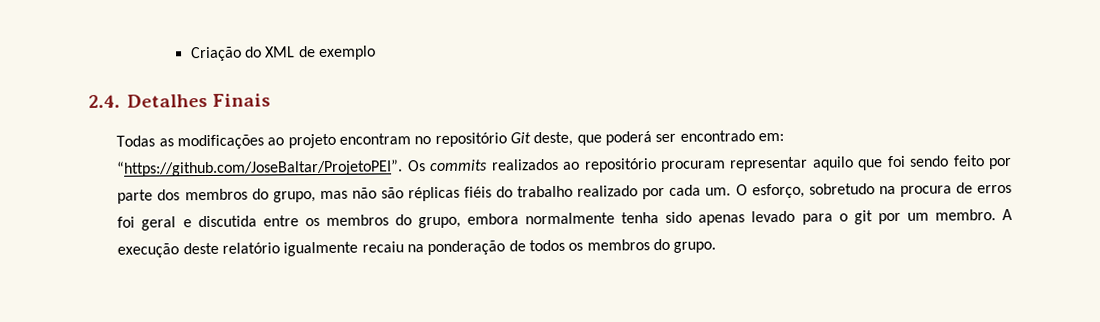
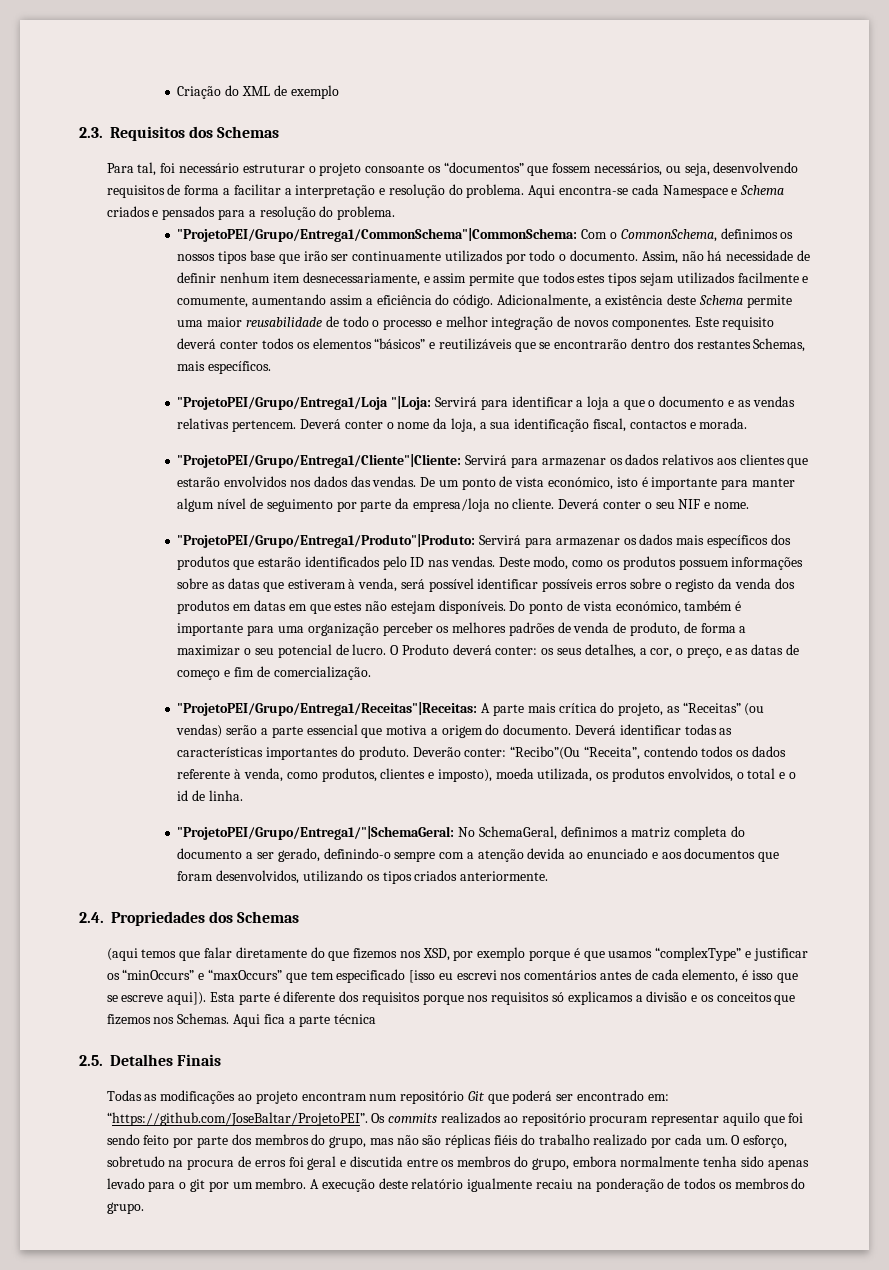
[88,94,120,109] 2.4. -> [79,126,280,141] [106,162,799,176] [106,184,785,198] [106,206,396,220] [177,228,794,242] [177,250,810,264] [177,272,809,286] [177,294,792,308] [177,316,775,330] [177,338,806,352] [177,361,272,374] [177,396,795,410] [177,418,748,432] [177,454,809,468] [177,476,795,490] [177,498,749,512] [177,534,791,548] [177,556,804,570] [177,578,795,592] [177,600,742,614] [177,622,747,636] [177,644,799,658] [177,666,371,680] [177,702,765,716] [176,724,733,738] [177,746,786,760] [177,768,796,782] [177,790,243,801] [177,826,745,840] [177,848,780,862] [177,870,549,884] [79,911,300,926] [106,947,808,961] [106,969,798,983] [106,991,796,1005] [106,1013,377,1027] [79,1055,103,1066] 2.3. Requisitos dos Schemas // Para tal, foi necessário estruturar o projeto consoante os “documentos” que fossem necessários, ou seja, desenvolvendo requisitos de forma a facilitar a interpretação e resolução do problema. Aqui encontra-se cada Namespace e Schema criados e pensados para a resolução do problema. // "ProjetoPEI/Grupo/Entrega1/CommonSchema"|CommonSchema: Com o CommonSchema, definimos os nossos tipos base que irão ser continuamente utilizados por todo o documento. Assim, não há necessidade de definir nenhum item desnecessariamente, e assim permite que todos estes tipos sejam utilizados facilmente e comumente, aumentando assim a eficiência do código. Adicionalmente, a existência deste Schema permite uma maior reusabilidade de todo o processo e melhor integração de novos componentes. Este requisito deverá conter todos os elementos “básicos” e reutilizáveis que se encontrarão dentro dos restantes Schemas, mais específicos. // "ProjetoPEI/Grupo/Entrega1/Loja "|Loja: Servirá para identificar a loja a que o documento e as vendas relativas pertencem. Deverá conter o nome da loja, a sua identificação fiscal, contactos e morada. // "ProjetoPEI/Grupo/Entrega1/Cliente"|Cliente: Servirá para armazenar os dados relativos aos clientes que estarão envolvidos nos dados das vendas. De um ponto de vista económico, isto é importante para manter algum nível de seguimento por parte da empresa/loja no cliente. Deverá conter o seu NIF e nome. // "ProjetoPEI/Grupo/Entrega1/Produto"|Produto: Servirá para armazenar os dados mais específicos dos produtos que estarão identificados pelo ID nas vendas. Deste modo, como os produtos possuem informações sobre as datas que estiveram à venda, será possível identificar possíveis erros sobre o registo da venda dos produtos em datas em que estes não estejam disponíveis. Do ponto de vista económico, também é importante para uma organização perceber os melhores padrões de venda de produto, de forma a maximizar o seu potencial de lucro. O Produto deverá conter: os seus detalhes, a cor, o preço, e as datas de começo e fim de comercialização. // "ProjetoPEI/Grupo/Entrega1/Receitas"|Receitas: A parte mais crítica do projeto, as “Receitas” (ou vendas) serão a parte essencial que motiva a origem do documento. Deverá identificar todas as características importantes do produto. Deverão conter: “Recibo”(Ou “Receita”, contendo todos os dados referente à venda, como produtos, clientes e imposto), moeda utilizada, os produtos envolvidos, o total e o id de linha. // "ProjetoPEI/Grupo/Entrega1/"|SchemaGeral: No SchemaGeral, definimos a matriz completa do documento a ser gerado, definindo-o sempre com a atenção devida ao enunciado e aos documentos que foram desenvolvidos, utilizando os tipos criados anteriormente. // 2.4. Propriedades dos Schemas // (aqui temos que falar diretamente do que fizemos nos XSD, por exemplo porque é que usamos “complexType” e justificar os “minOccurs” e “maxOccurs” que tem especificado [isso eu escrevi nos comentários antes de cada elemento, é isso que se escreve aqui]). Esta parte é diferente dos requisitos porque nos requisitos só explicamos a divisão e os conceitos que fizemos nos Schemas. Aqui fica a parte técnica // 2.5.
[414,136,432,145] no -> [369,1094,398,1101] num
[533,131,574,147] deste, -> (485, 1096) none

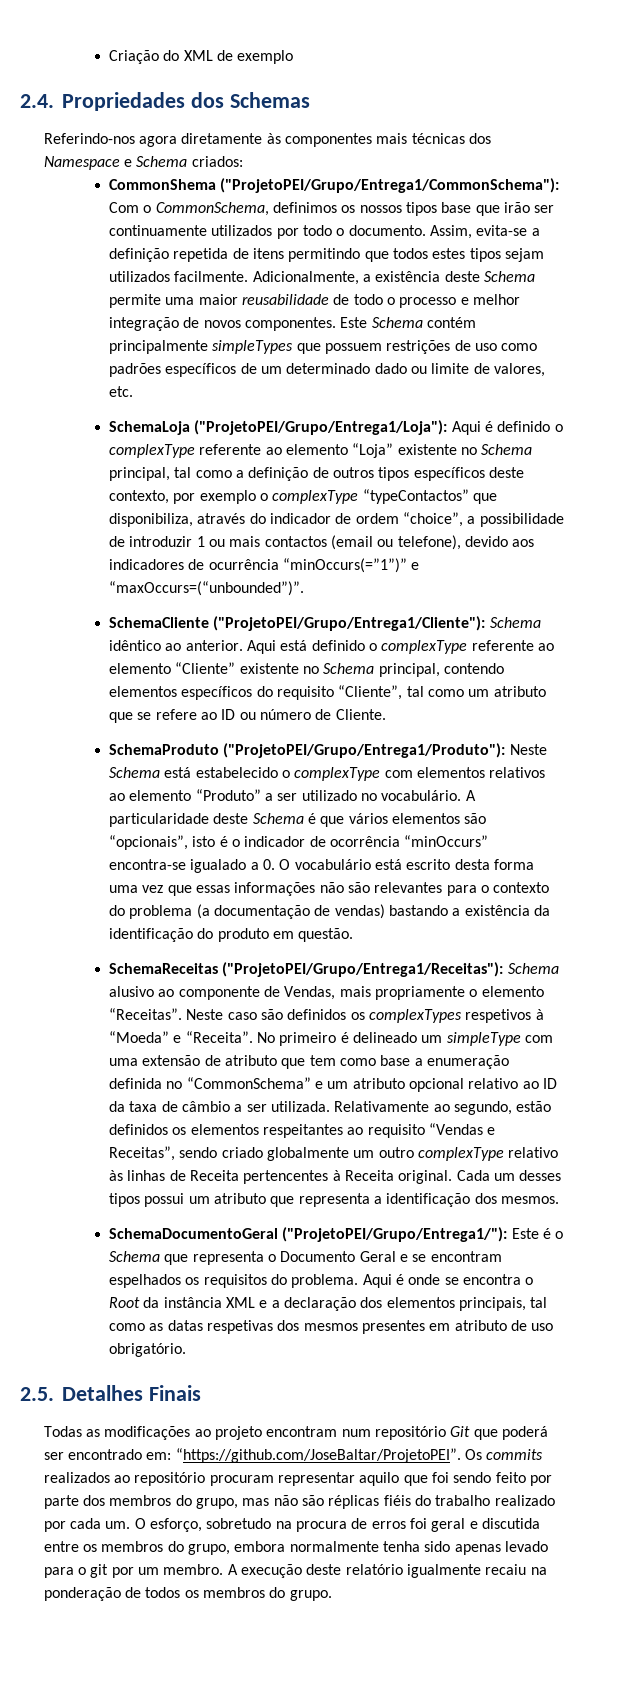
[79,126,280,141] [106,162,799,176] [106,184,785,198] [106,206,396,220] [177,228,578,242] 2.3. Requisitos dos Schemas // Para tal, foi necessário estruturar o projeto consoante os “documentos” que fossem necessários, ou seja, desenvolvendo requisitos de forma a facilitar a interpretação e resolução do problema. Aqui encontra-se cada Namespace e Schema criados e pensados para a resolução do problema. // "ProjetoPEI/Grupo/Entrega1/CommonSchema"|CommonSchema: -> [20,92,310,111] [43,133,492,147] [43,156,243,170] [109,178,560,193] 2.4. Propriedades dos Schemas // Referindo-nos agora diretamente às componentes mais técnicas dos Namespace e Schema criados: // CommonShema ("ProjetoPEI/Grupo/Entrega1/CommonSchema"):
[681,250,810,261] [177,272,515,286] não há necessidade de definir nenhum item desnecessariamente, e assim permite -> [476,225,540,236] [109,248,361,262] evita-se a definição repetida de itens permitindo
[737,272,809,283] [177,294,494,308] facilmente e comumente, aumentando assim a eficiência do código. -> [174,271,249,282] facilmente.
[722,317,775,330] [177,338,806,352] [177,361,272,374] [177,396,795,410] [177,418,748,432] [177,454,809,468] [177,476,795,490] [177,498,749,512] [177,534,791,548] [177,556,804,570] [177,578,795,592] [177,600,742,614] [177,622,747,636] [177,644,799,658] [177,666,371,680] [177,702,765,716] [176,724,733,738] [177,746,786,760] [177,768,796,782] [177,790,243,801] [177,826,745,840] [177,848,780,862] [177,870,549,884] [79,911,300,926] [106,947,808,961] [106,969,798,983] [106,991,796,1005] [106,1013,377,1027] requisito deverá conter todos os elementos “básicos” e reutilizáveis que se encontrarão dentro dos restantes Schemas, mais específicos. // "ProjetoPEI/Grupo/Entrega1/Loja "|Loja: Servirá para identificar a loja a que o documento e as vendas relativas pertencem. Deverá conter o nome da loja, a sua identificação fiscal, contactos e morada. // "ProjetoPEI/Grupo/Entrega1/Cliente"|Cliente: Servirá para armazenar os dados relativos aos clientes que estarão envolvidos nos dados das vendas. De um ponto de vista económico, isto é importante para manter algum nível de seguimento por parte da empresa/loja no cliente. Deverá conter o seu NIF e nome. // "ProjetoPEI/Grupo/Entrega1/Produto"|Produto: Servirá para armazenar os dados mais específicos dos produtos que estarão identificados pelo ID nas vendas. Deste modo, como os produtos possuem informações sobre as datas que estiveram à venda, será possível identificar possíveis erros sobre o registo da venda dos produtos em datas em que estes não estejam disponíveis. Do ponto de vista económico, também é importante para uma organização perceber os melhores padrões de venda de produto, de forma a maximizar o seu potencial de lucro. O Produto deverá conter: os seus detalhes, a cor, o preço, e as datas de começo e fim de comercialização. // "ProjetoPEI/Grupo/Entrega1/Receitas"|Receitas: A parte mais crítica do projeto, as “Receitas” (ou vendas) serão a parte essencial que motiva a origem do documento. Deverá identificar todas as características importantes do produto. Deverão conter: “Recibo”(Ou “Receita”, contendo todos os dados referente à venda, como produtos, clientes e imposto), moeda utilizada, os produtos envolvidos, o total e o id de linha. // "ProjetoPEI/Grupo/Entrega1/"|SchemaGeral: No SchemaGeral, definimos a matriz completa do documento a ser gerado, definindo-o sempre com a atenção devida ao enunciado e aos documentos que foram desenvolvidos, utilizando os tipos criados anteriormente. // 2.4. Propriedades dos Schemas // (aqui temos que falar diretamente do que fizemos nos XSD, por exemplo porque é que usamos “complexType” e justificar os “minOccurs” e “maxOccurs” que tem especificado [isso eu escrevi nos comentários antes de cada elemento, é isso que se escreve aqui]). Esta parte é diferente dos requisitos porque nos requisitos só explicamos a divisão e os conceitos que fizemos nos Schemas. Aqui fica a parte técnica -> [371,317,476,328] [109,340,538,354] [109,363,545,377] [109,386,134,397] [109,420,563,435] [109,443,533,458] [109,467,524,481] [109,489,497,504] [109,512,564,527] [109,535,535,550] [109,558,420,573] [109,581,305,596] [109,616,541,631] [109,640,554,654] [109,662,504,677] [109,685,546,700] [109,709,386,723] [109,743,547,758] [109,767,546,781] [109,789,476,801] [109,813,487,827] [109,835,489,850] [109,859,534,873] [109,882,550,896] [109,904,550,919] [109,928,354,942] [109,962,559,977] [109,986,544,1000] [109,1008,544,1023] [109,1031,553,1046] [109,1055,509,1069] [109,1077,557,1092] [109,1101,552,1115] [109,1123,496,1138] [109,1146,559,1161] [109,1170,562,1184] [109,1193,559,1207] [109,1227,564,1242] [109,1251,502,1265] [109,1274,534,1288] [109,1297,548,1311] [109,1320,554,1334] [109,1343,187,1357] Schema contém principalmente simpleTypes que possuem restrições de uso como padrões específicos de um determinado dado ou limite de valores, etc. // SchemaLoja ("ProjetoPEI/Grupo/Entrega1/Loja"): Aqui é definido o complexType referente ao elemento “Loja” existente no Schema principal, tal como a definição de outros tipos específicos deste contexto, por exemplo o complexType “typeContactos” que disponibiliza, através do indicador de ordem “choice”, a possibilidade de introduzir 1 ou mais contactos (email ou telefone), devido aos indicadores de ocurrência “minOccurs(=”1”)” e “maxOccurs=(“unbounded”)”. // SchemaCliente ("ProjetoPEI/Grupo/Entrega1/Cliente"): Schema idêntico ao anterior. Aqui está definido o complexType referente ao elemento “Cliente” existente no Schema principal, contendo elementos específicos do requisito “Cliente”, tal como um atributo que se refere ao ID ou número de Cliente. // SchemaProduto ("ProjetoPEI/Grupo/Entrega1/Produto"): Neste Schema está estabelecido o complexType com elementos relativos ao elemento “Produto” a ser utilizado no vocabulário. A particularidade deste Schema é que vários elementos são “opcionais”, isto é o indicador de ocorrência “minOccurs” encontra-se igualado a 0. O vocabulário está escrito desta forma uma vez que essas informações não são relevantes para o contexto do problema (a documentação de vendas) bastando a existência da identificação do produto em questão. // SchemaReceitas ("ProjetoPEI/Grupo/Entrega1/Receitas"): Schema alusivo ao componente de Vendas, mais propriamente o elemento “Receitas”. Neste caso são definidos os complexTypes respetivos à “Moeda” e “Receita”. No primeiro é delineado um simpleType com uma extensão de atributo que tem como base a enumeração definida no “CommonSchema” e um atributo opcional relativo ao ID da taxa de câmbio a ser utilizada. Relativamente ao segundo, estão definidos os elementos respeitantes ao requisito “Vendas e Receitas”, sendo criado globalmente um outro complexType relativo às linhas de Receita pertencentes à Receita original. Cada um desses tipos possui um atributo que representa a identificação dos mesmos. // SchemaDocumentoGeral ("ProjetoPEI/Grupo/Entrega1/"): Este é o Schema que representa o Documento Geral e se encontram espelhados os requisitos do problema. Aqui é onde se encontra o Root da instância XML e a declaração dos elementos principais, tal como as datas respetivas dos mesmos presentes em atributo de uso obrigatório.

